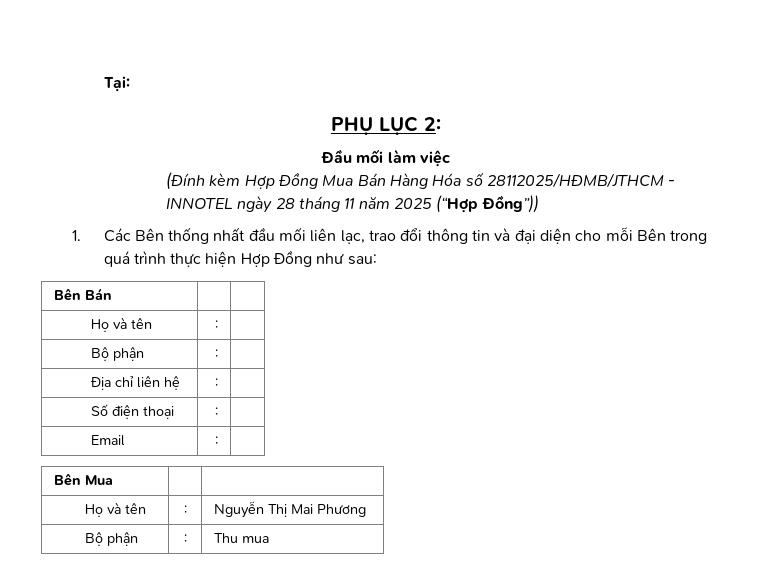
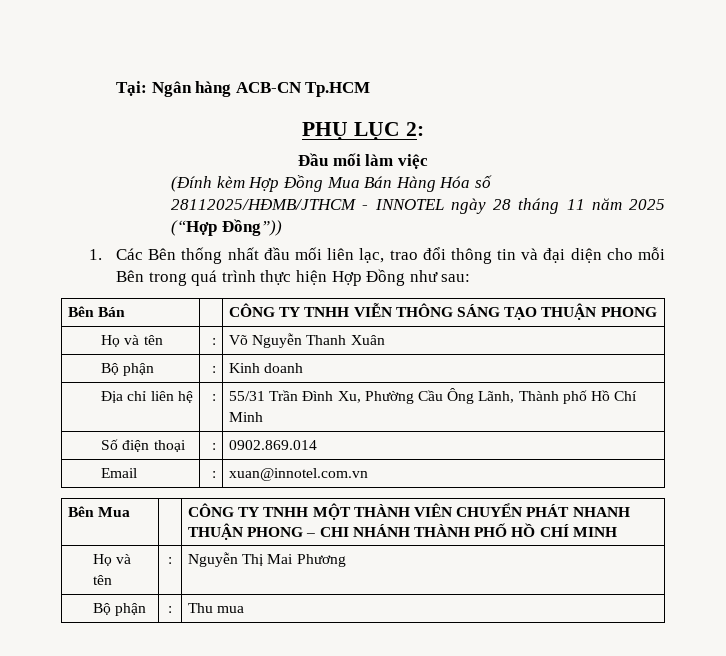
(130, 84) none -> [151,81,371,97] Ngân hàng ACB-CN Tp.HCM
[91,317,153,332] [215,320,219,329] [91,347,145,361] [215,349,219,358] // Họ và tên | : | // Bộ phận | : | -> [229,303,657,320] [101,335,163,347] [211,338,216,345] [229,333,385,348] [101,363,155,376] [211,366,216,373] [229,363,304,373] CÔNG TY TNHH VIỄN THÔNG SÁNG TẠO THUẬN PHONG // Họ và tên | : | Võ Nguyễn Thanh Xuân // Bộ phận | : | Kinh doanh
(219, 382) none -> [229,388,638,404] [229,412,264,422] 55/31 Trần Đình Xu, Phường Cầu Ông Lãnh, Thành phố Hồ Chí Minh
(219, 411) none -> [229,440,318,450] 0902.869.014
(219, 440) none -> [229,468,369,481] xuan@innotel.com.vn
(113, 480) none -> [188,503,630,520] [188,523,617,540] CÔNG TY TNHH MỘT THÀNH VIÊN CHUYỂN PHÁT NHANH THUẬN PHONG – CHI NHÁNH THÀNH PHỐ HỒ CHÍ MINH

